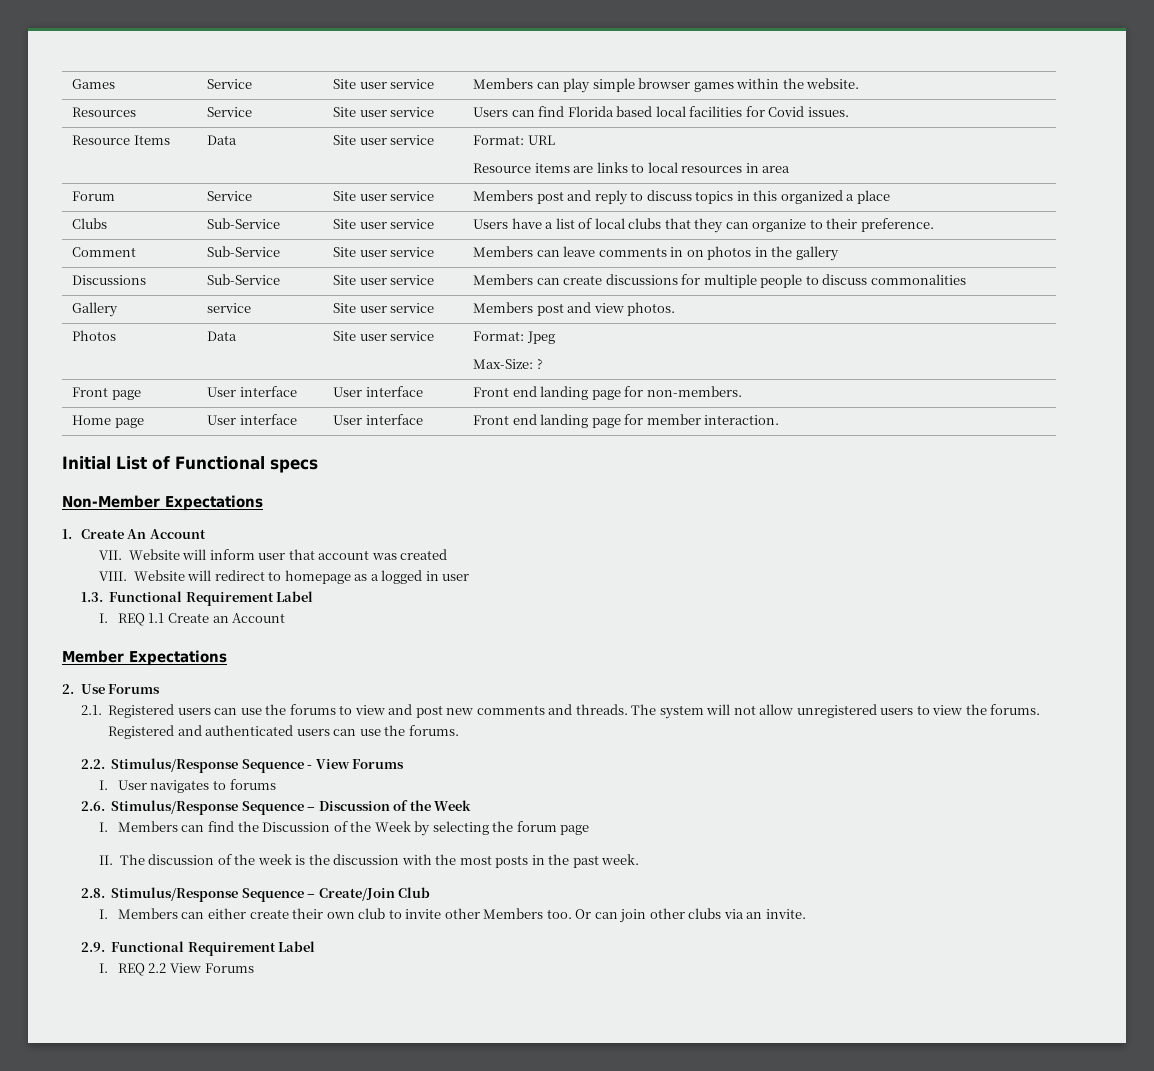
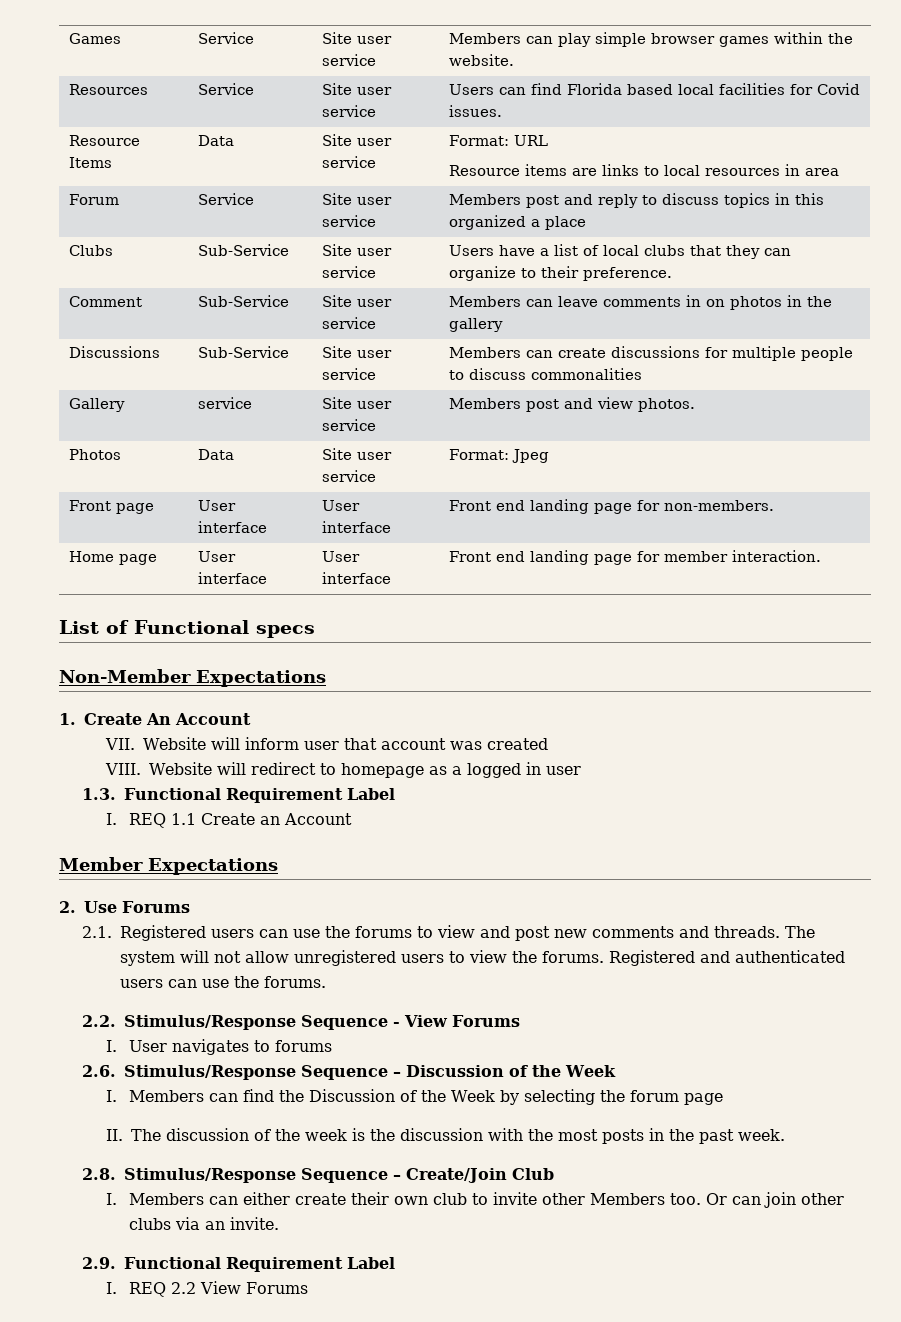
[473,359,543,369] // Max-Size: ? -> (550, 456) none
[62,456,111,470] Initial -> (822, 556) none

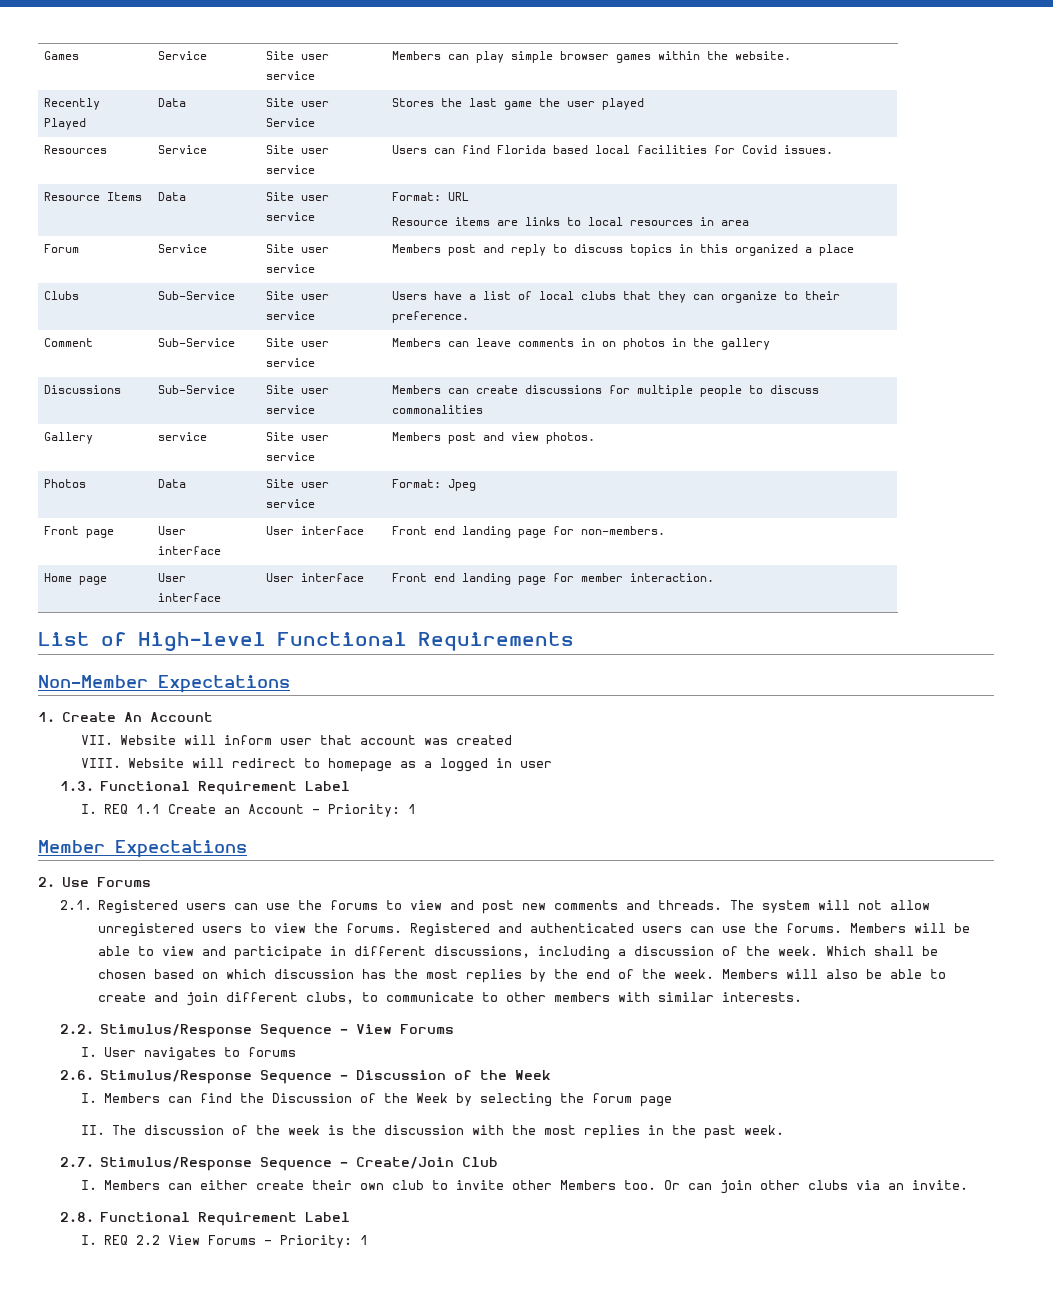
(515, 60) none -> [43,98,100,110] [43,118,86,130] [157,98,186,107] [265,98,329,107] [265,118,315,127] [391,98,644,110] // Recently Played | Data | Site user Service | Stores the last game the user played
[134,620,315,638] Functional specs -> [138,632,574,651] High-level Functional Requirements
(353, 819) none -> [311,804,416,817] – Priority: 1
(327, 982) none -> [850,923,971,933] [98,946,939,960] [98,969,947,983] [98,992,803,1006] Members will be able to view and participate in different discussions, including a discussion of the week. Which shall be chosen based on which discussion has the most replies by the end of the week. Members will also be able to create and join different clubs, to communicate to other members with similar interests.
[601,1129,644,1144] posts -> [583,1125,640,1139] replies
[82,1168,117,1180] 2.8. -> [59,1157,94,1167] 2.7.
[82,1257,117,1269] 2.9. -> [59,1212,94,1222] 2.8.
(309, 1288) none -> [263,1235,368,1248] – Priority: 1

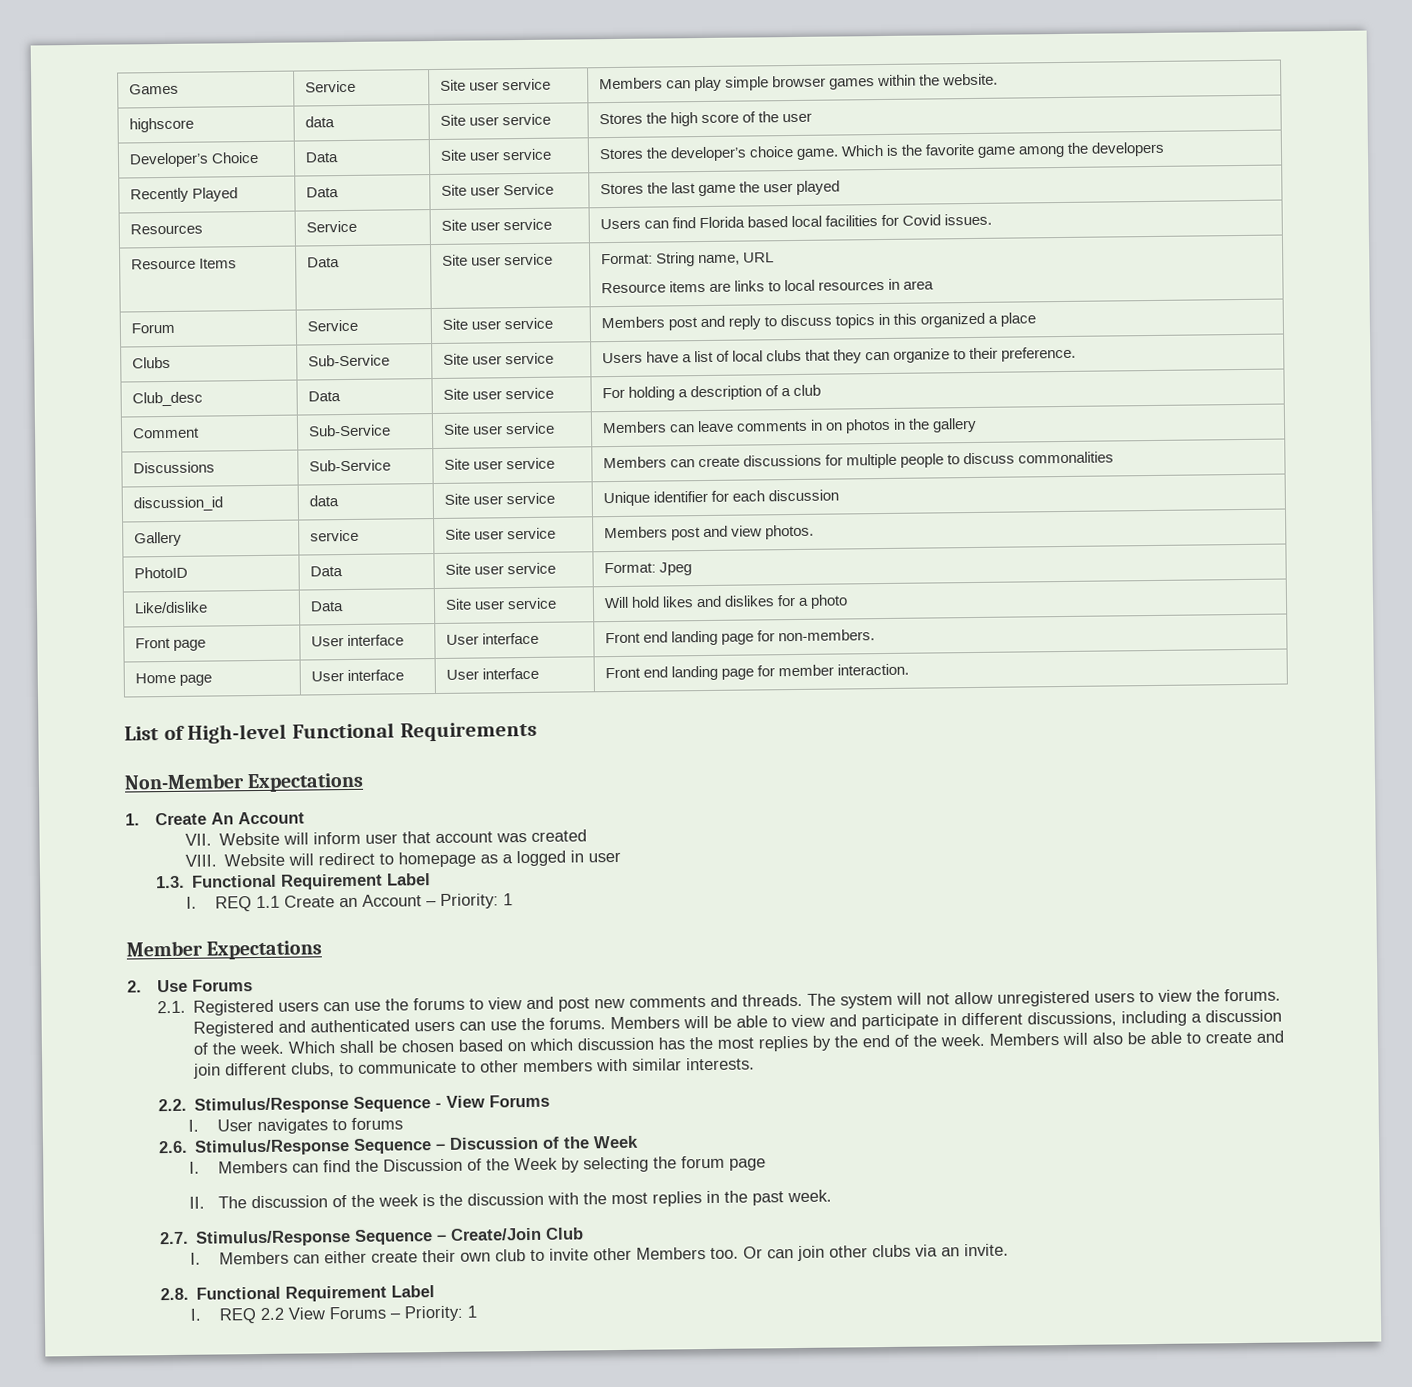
(791, 55) none -> [128,117,194,133] [304,116,335,128] [439,113,551,126] [598,111,813,127] [128,151,259,168] [304,152,339,163] [439,148,552,161] [598,141,1166,162] // highscore | data | Site user service | Stores the high score of the user // Developer’s Choice | Data | Site user service | Stores the developer’s choice game. Which is the favorite game among the developers
(441, 196) none -> [655,252,740,267] String name,
(469, 317) none -> [131,391,203,407] [307,391,341,402] [442,387,554,400] [601,384,822,401] // Club_desc | Data | Site user service | For holding a description of a club
(483, 409) none -> [132,496,223,512] [308,495,339,507] [443,492,555,505] [602,489,839,507] // discussion_id | data | Site user service | Unique identifier for each discussion
[43,479,86,488] Photos -> [133,566,188,579] PhotoID
(476, 485) none -> [133,601,208,614] [309,601,344,612] [444,597,557,610] [603,594,849,609] // Like/dislike | Data | Site user service | Will hold likes and dislikes for a photo

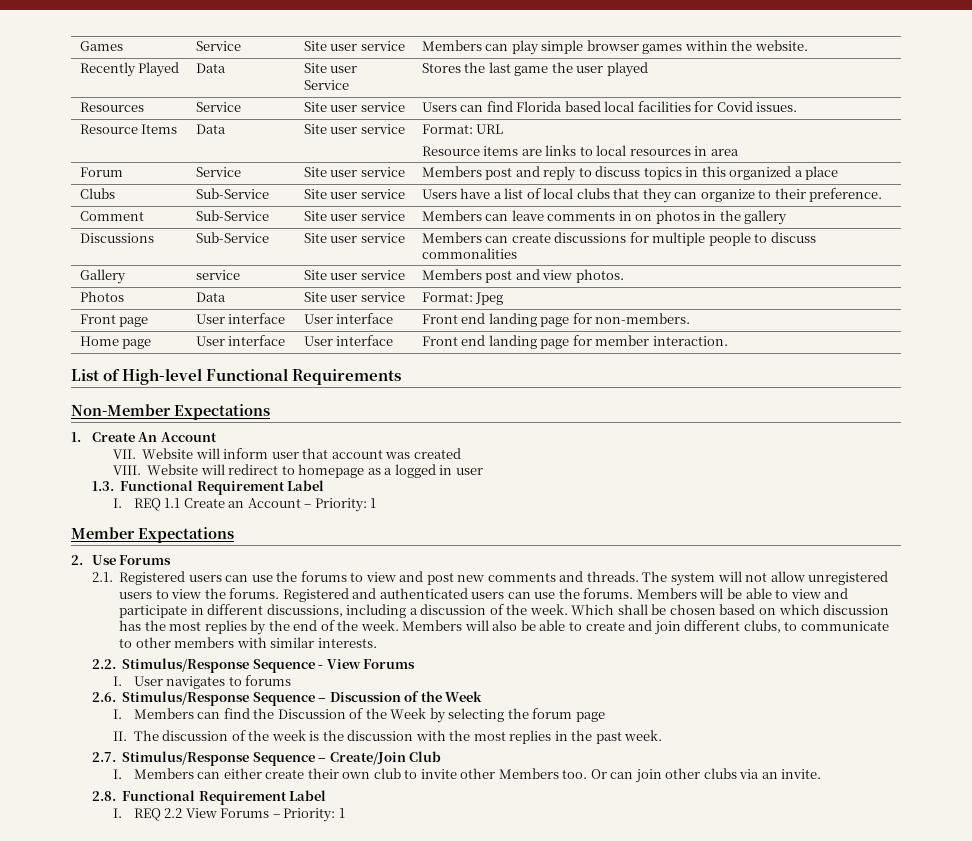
[128,117,194,133] [304,116,335,128] [439,113,551,126] [598,111,813,127] [128,151,259,168] [304,152,339,163] [439,148,552,161] [598,141,1166,162] // highscore | data | Site user service | Stores the high score of the user // Developer’s Choice | Data | Site user service | Stores the developer’s choice game. Which is the favorite game among the developers -> (808, 45) none
[655,252,740,267] String name, -> (473, 129) none
[131,391,203,407] [307,391,341,402] [442,387,554,400] [601,384,822,401] // Club_desc | Data | Site user service | For holding a description of a club -> (883, 195) none
[132,496,223,512] [308,495,339,507] [443,492,555,505] [602,489,839,507] // discussion_id | data | Site user service | Unique identifier for each discussion -> (517, 253) none
[133,566,188,579] PhotoID -> [79,291,124,302] Photos
[133,601,208,614] [309,601,344,612] [444,597,557,610] [603,594,849,609] // Like/dislike | Data | Site user service | Will hold likes and dislikes for a photo -> (504, 298) none

